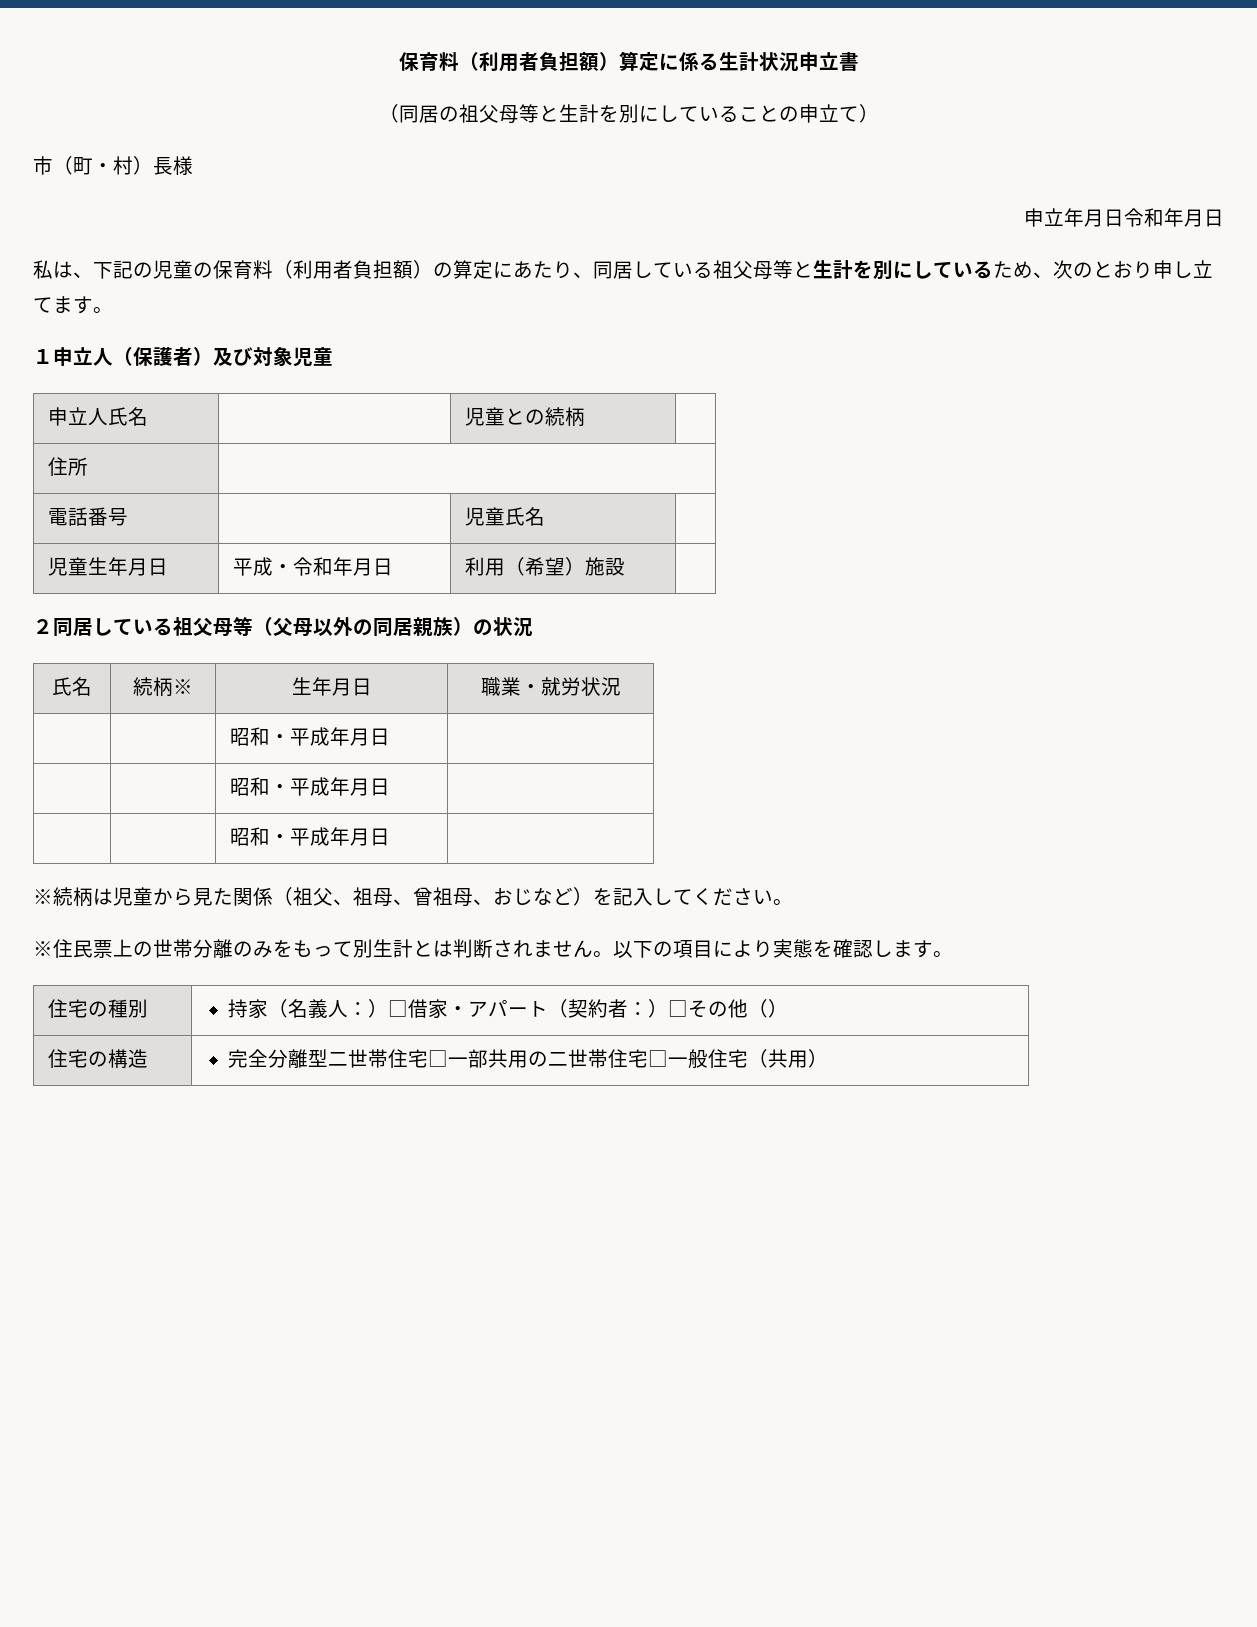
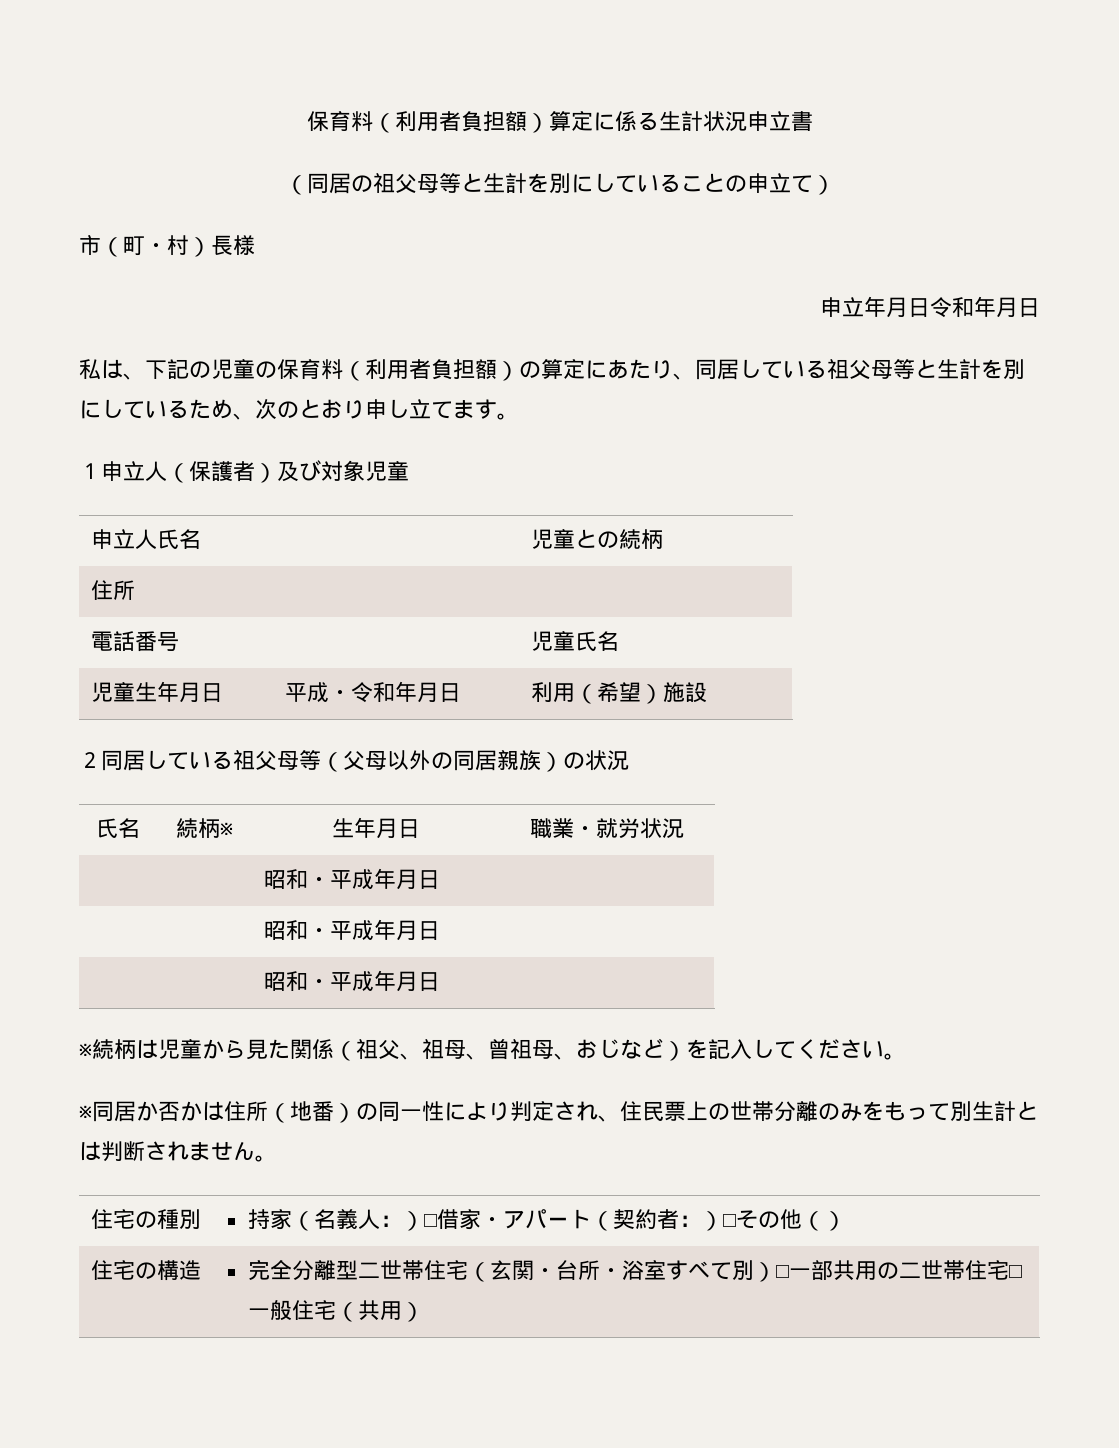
(53, 948) none -> [92,1101,620,1123] 同居か否かは住所（地番）の同一性により判定され、
[613,939,953,958] 以下の項目により実態を確認します。 -> (277, 1158) none
(428, 1058) none -> [467,1260,776,1282] （玄関・台所・浴室すべて別）

